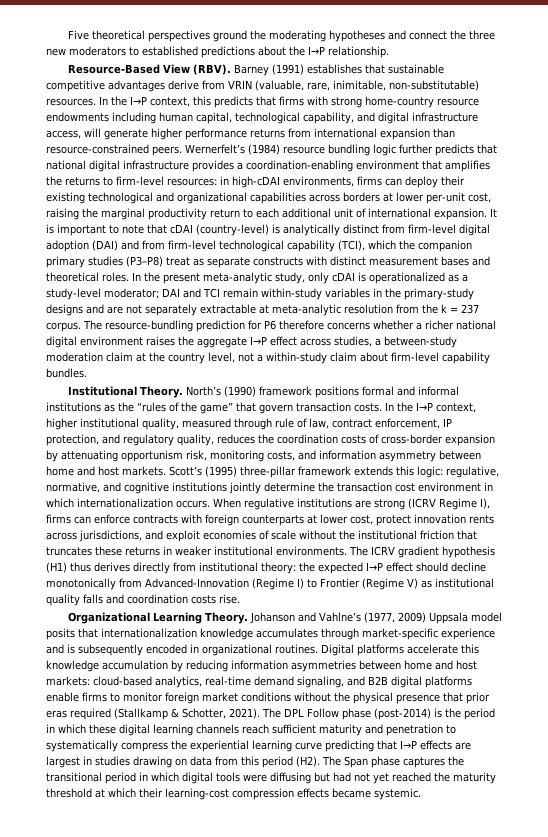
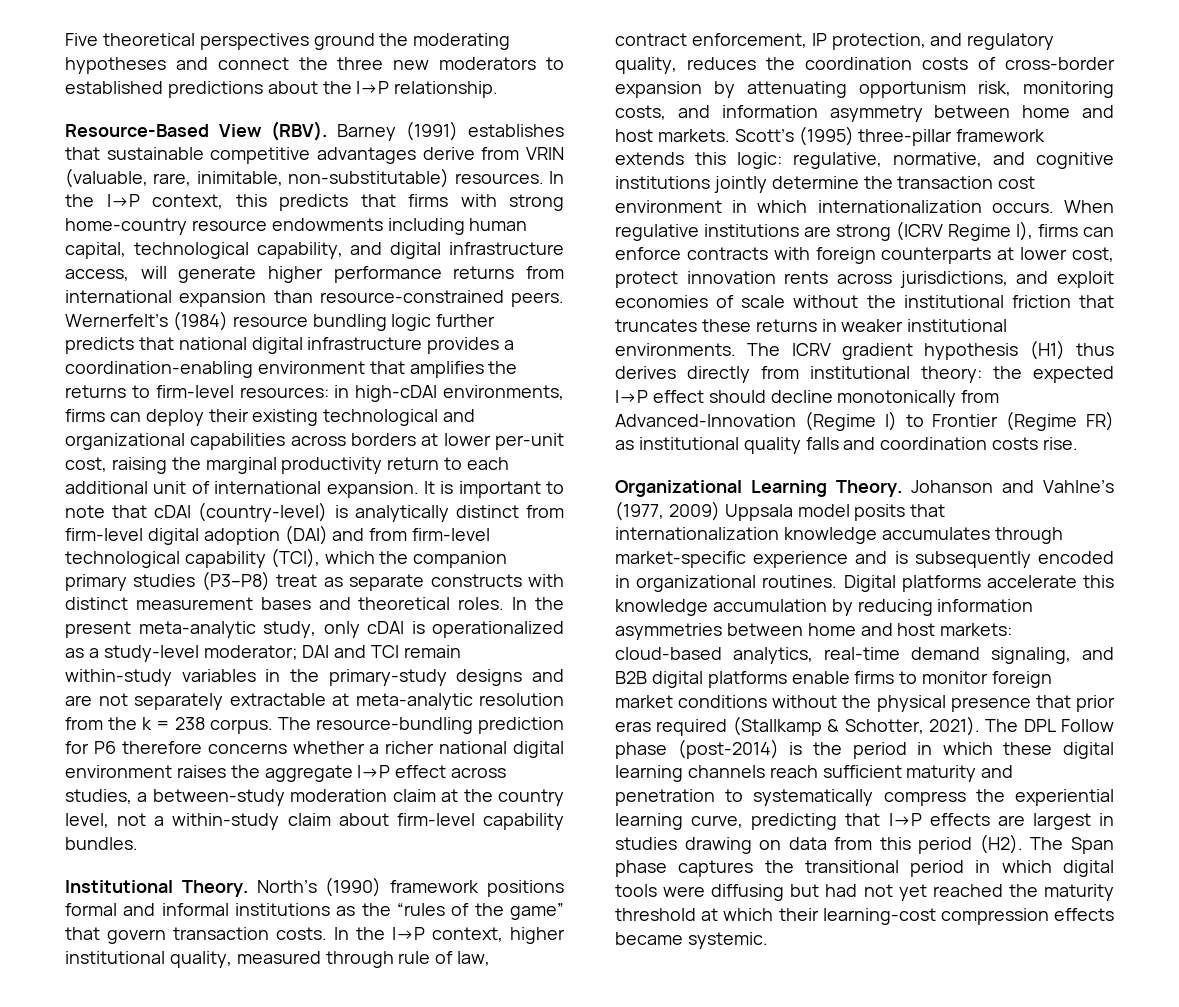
[461,304,479,314] 237 -> [175,717,205,730] 238
[407,578,418,589] V) -> [1086,411,1114,431] FR)
[295,742,322,750] curve -> [691,815,744,828] curve,

